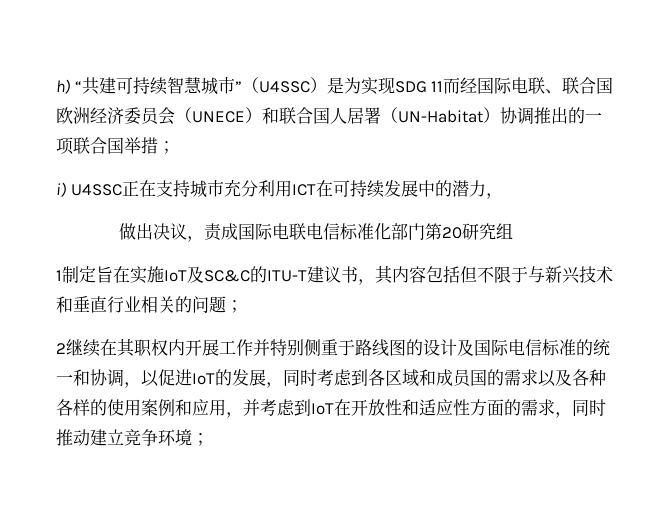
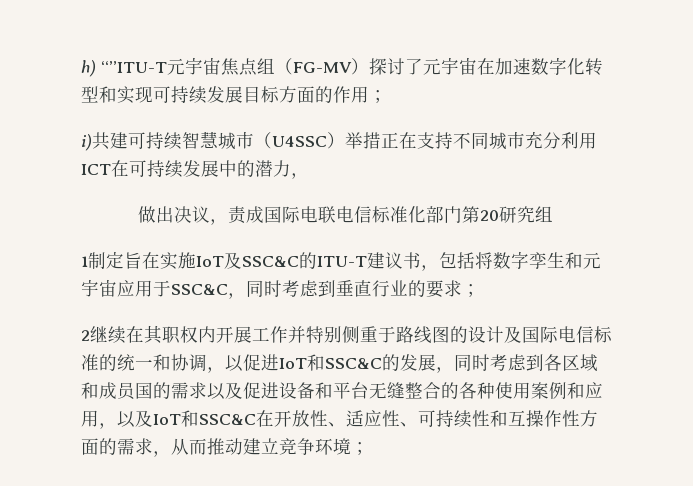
[74,81,82,92] “ -> [100,57,603,76] [81,86,387,104] [81,134,92,151] “”ITU-T元宇宙焦点组（FG-MV）探讨了元宇宙在加速数字化转型和实现可持续发展目标方面的作用； // i)
[234,81,242,92] ” -> (254, 140) none
[326,77,614,95] [56,107,602,125] [56,137,175,155] [56,182,122,197] 是为实现SDG 11而经国际电联、联合国欧洲经济委员会（UNECE）和联合国人居署（UN-Habitat）协调推出的一项联合国举措； // i) U4SSC -> [345,132,381,149] 举措
(190, 188) none -> [453,132,489,149] 不同
[204,270,250,282] SC&C -> [242,256,299,267] SSC&C
[375,265,613,284] [56,296,226,313] 其内容包括但不限于与新兴技术和垂直行业相关的问题 -> [439,251,601,269] [81,279,462,299] 包括将数字孪生和元宇宙应用于SSC&C，同时考虑到垂直行业的要求
(215, 379) none -> [307,354,382,371] 和SSC&C
[572,369,606,386] [56,399,453,418] 各种各样的使用案例和应用，并考虑到IoT在开放性和适应 -> [243,382,603,399] [81,410,562,429] 促进设备和平台无缝整合的各种使用案例和应用，以及IoT和SSC&C在开放性、适应性、可持续性和互操作
[572,399,606,416] 同时 -> [171,438,207,455] 从而

